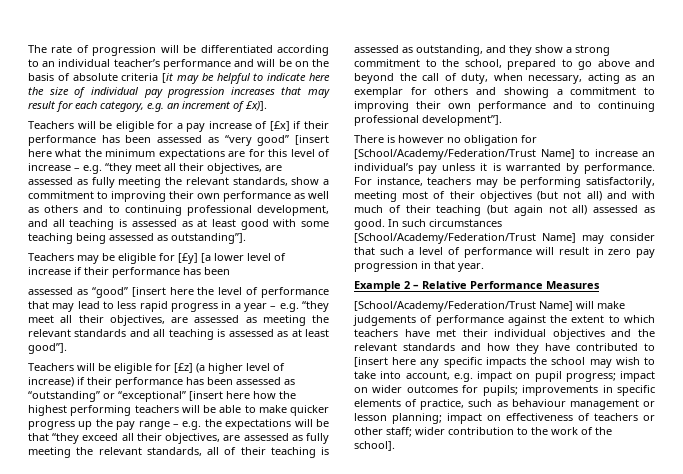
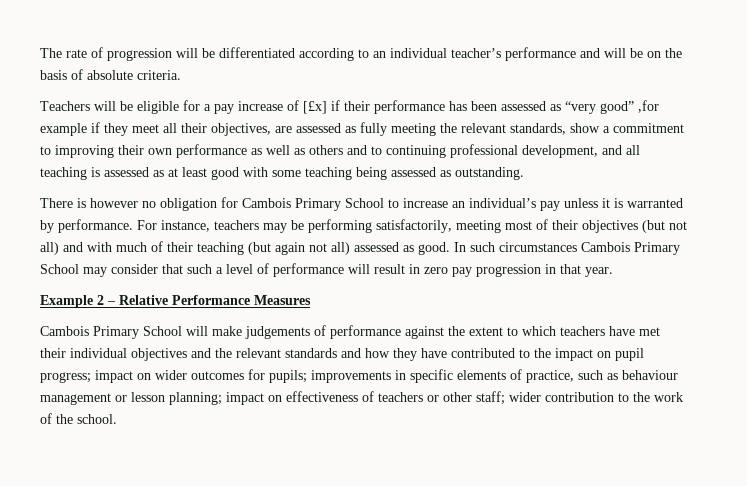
[121,73,331,84] [28,87,330,98] [28,101,267,112] criteria [it may be helpful to indicate here the size of individual pay progression increases that may result for each category, e.g. an increment of £x)]. -> [137,70,181,80] criteria.
[295,135,330,145] [28,149,331,160] [28,163,132,174] [insert here what the minimum expectations are for this level of increase – e.g. “they -> [638,100,659,113] [40,122,128,136] ,for example if they
[171,233,246,244] [28,253,286,264] [28,267,230,278] [28,287,329,298] [28,301,329,312] [28,315,329,326] [28,329,330,340] [28,343,67,354] [28,363,285,374] [28,377,295,388] [28,391,296,402] [28,405,329,416] [28,419,329,430] [28,433,330,444] [28,447,329,458] [354,45,610,56] [354,59,655,70] [354,73,655,84] [354,87,655,98] [354,101,655,112] [354,115,502,126] outstanding”]. // Teachers may be eligible for [£y] [a lower level of increase if their performance has been // assessed as “good” [insert here the level of performance that may lead to less rapid progress in a year – e.g. “they meet all their objectives, are assessed as meeting the relevant standards and all teaching is assessed as at least good”]. // Teachers will be eligible for [£z] (a higher level of increase) if their performance has been assessed as “outstanding” or “exceptional” [insert here how the highest performing teachers will be able to make quicker progress up the pay range – e.g. the expectations will be that “they exceed all their objectives, are assessed as fully meeting the relevant standards, all of their teaching is assessed as outstanding, and they show a strong commitment to the school, prepared to go above and beyond the call of duty, when necessary, acting as an exemplar for others and showing a commitment to improving their own performance and to continuing professional development”]. -> [455,167,524,180] outstanding.
[354,149,575,160] [School/Academy/Federation/Trust Name] -> [242,198,384,211] Cambois Primary School
[354,233,576,244] [School/Academy/Federation/Trust Name] -> [581,242,680,255] [40,264,79,274] Cambois Primary School
[354,301,573,312] [School/Academy/Federation/Trust Name] -> [40,326,182,339] Cambois Primary School
[354,357,655,368] [354,371,473,382] [insert here any specific impacts the school may wish to take into account, e.g. -> [534,348,551,358] the
[354,441,395,451] school]. -> [77,414,117,424] school.

